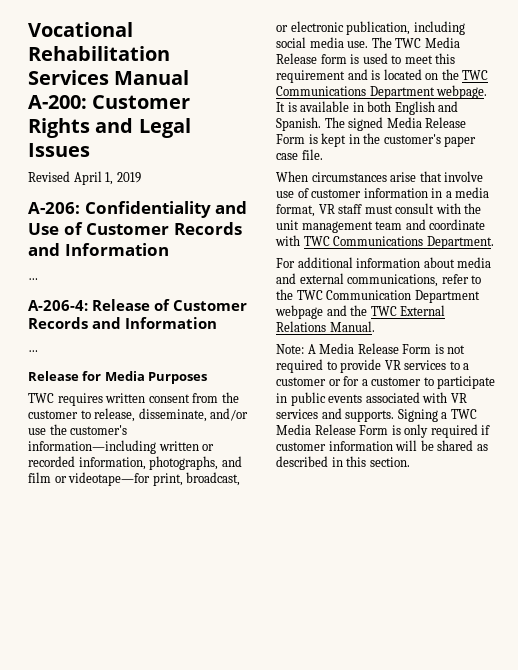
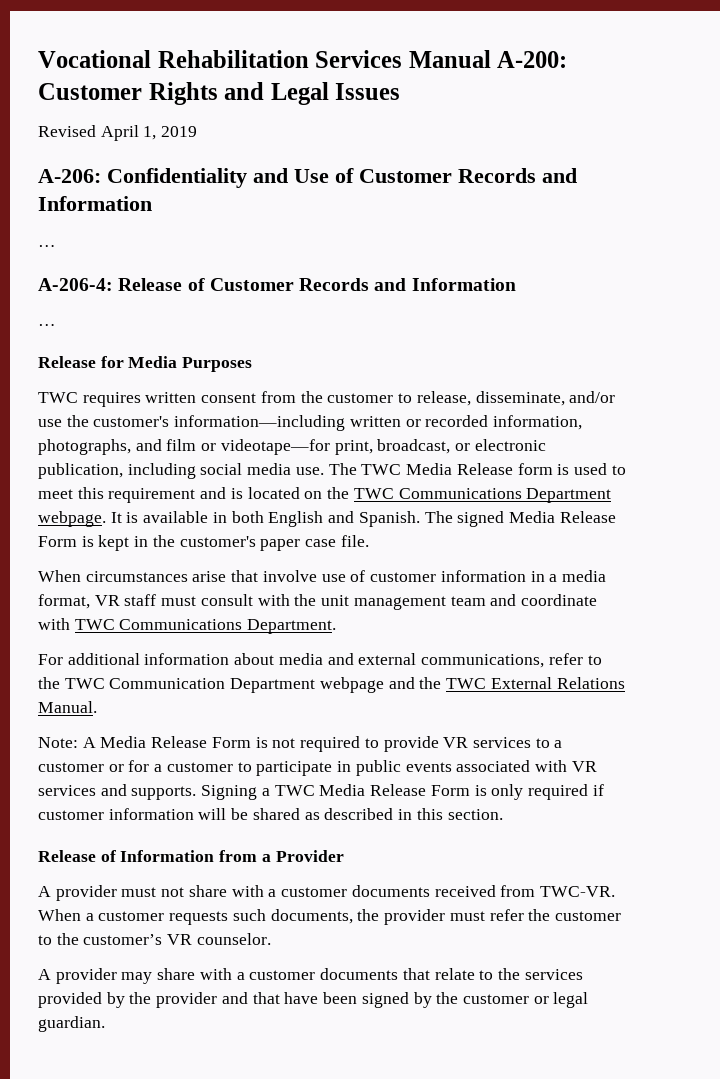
(410, 462) none -> [38,850,344,862] [38,885,615,901] [38,909,621,925] [38,933,271,945] [38,968,583,984] [38,992,589,1008] [38,1016,105,1032] // Release of Information from a Provider // A provider must not share with a customer documents received from TWC-VR. When a customer requests such documents, the provider must refer the customer to the customer’s VR counselor. // A provider may share with a customer documents that relate to the services provided by the provider and that have been signed by the customer or legal guardian.

